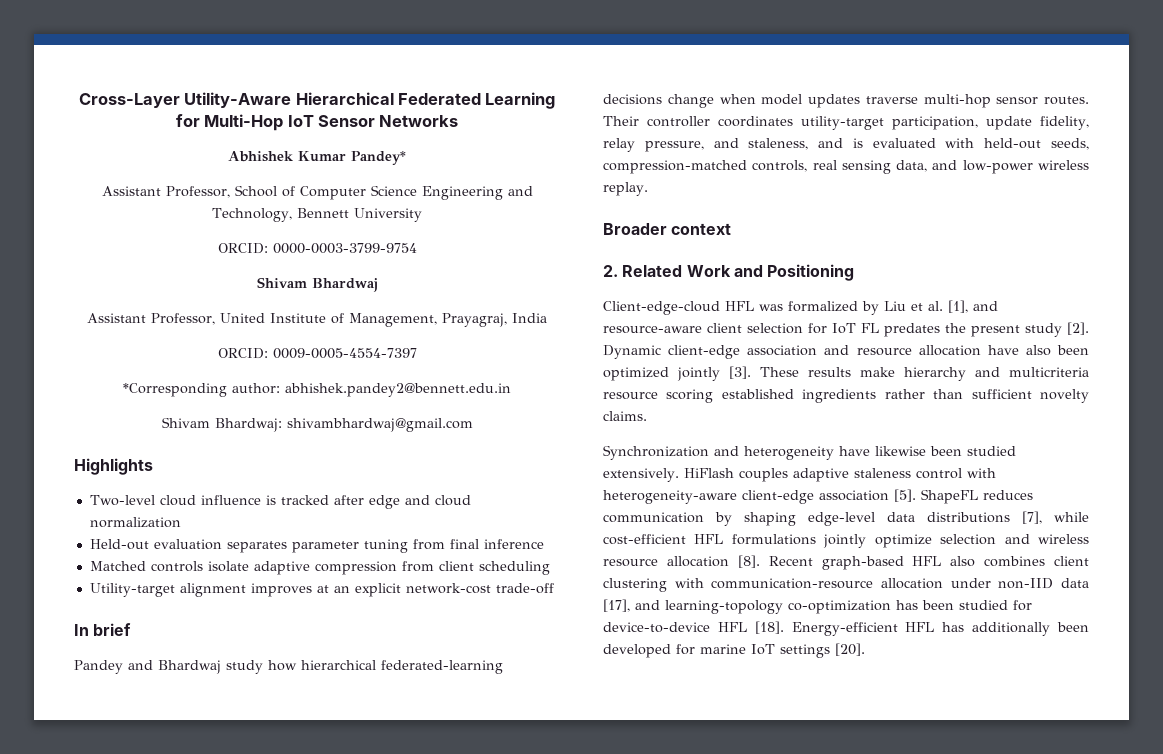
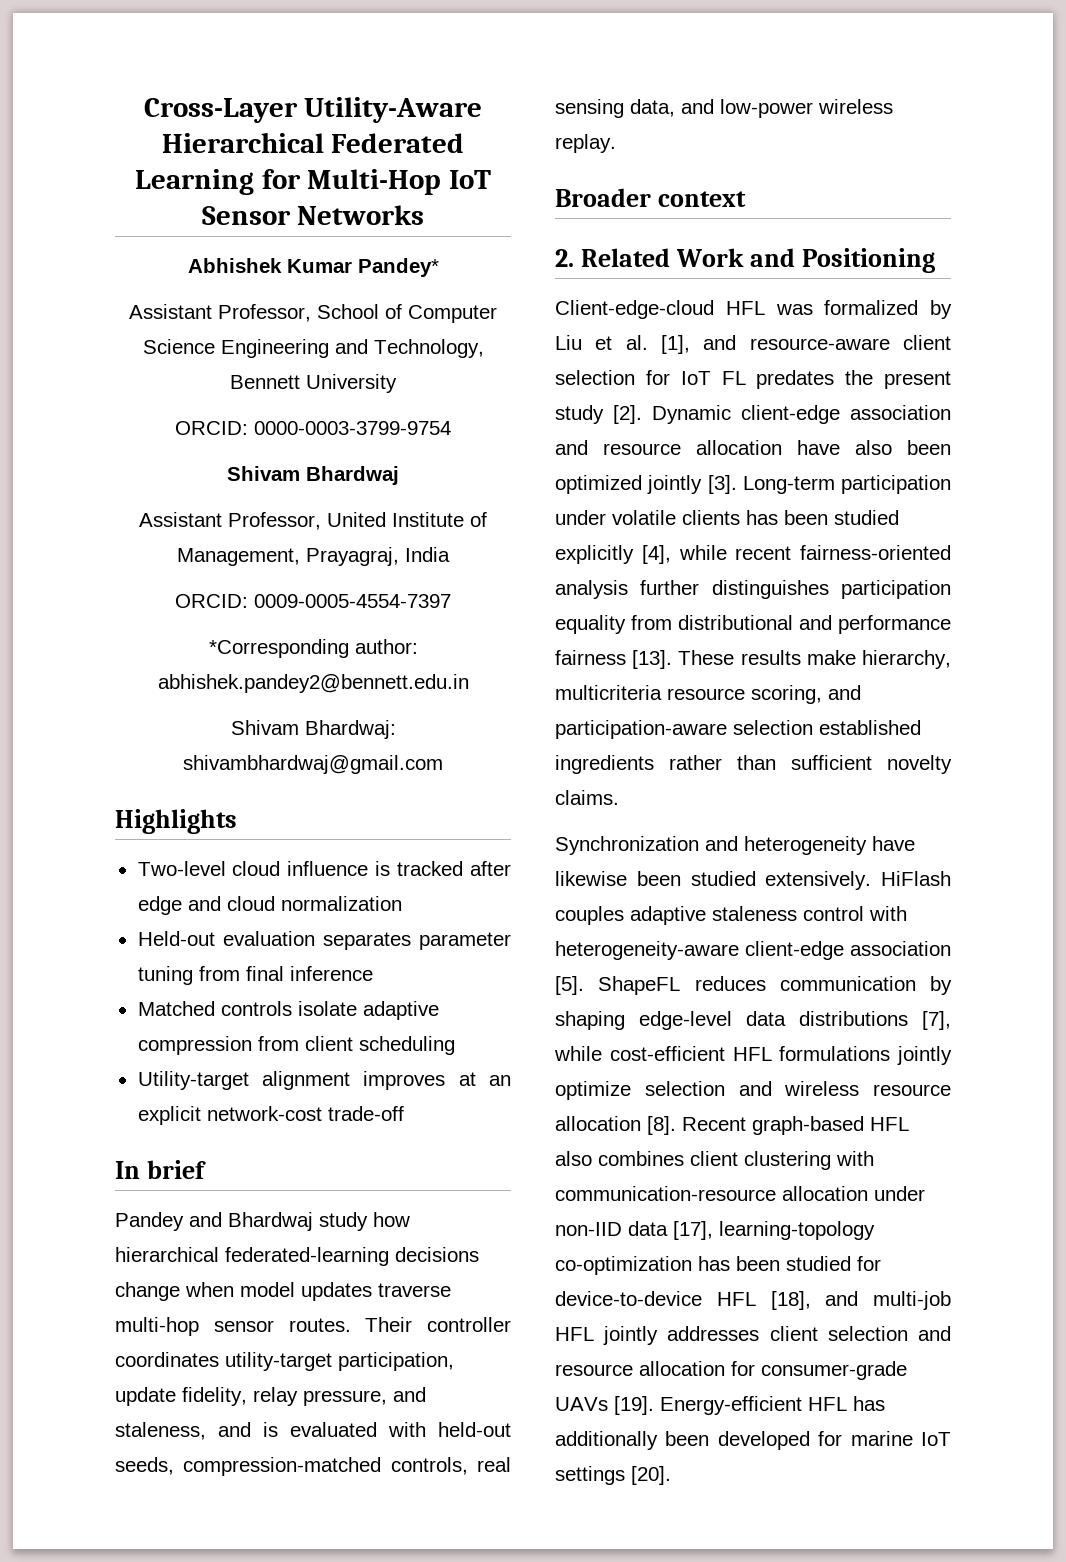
[760,367,1089,381] [603,389,714,403] These results make hierarchy and multicriteria resource scoring -> [742,475,951,494] [555,510,899,525] [555,545,951,564] [555,580,951,599] [555,615,951,634] [555,650,951,669] [555,685,861,704] [555,720,813,739] Long-term participation under volatile clients has been studied explicitly [4], while recent fairness-oriented analysis further distinguishes participation equality from distributional and performance fairness [13]. These results make hierarchy, multicriteria resource scoring, and participation-aware selection
[635,600,660,610] and -> (713, 1230) none
[754,621,784,634] [18]. -> [770,1291,951,1310] [555,1326,951,1345] [555,1361,907,1380] [555,1396,654,1415] [18], and multi-job HFL jointly addresses client selection and resource allocation for consumer-grade UAVs [19].

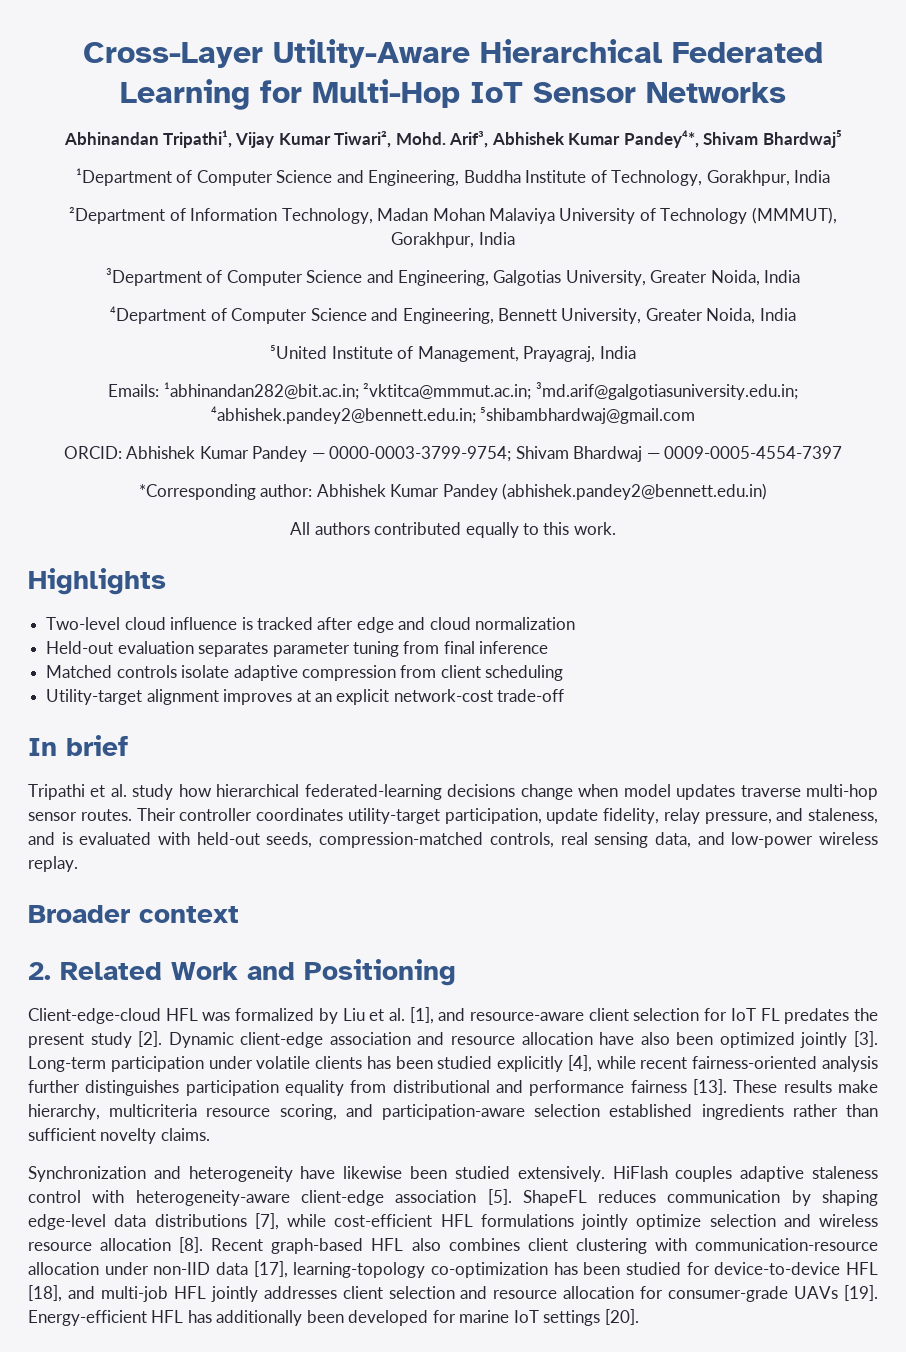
[187,258,439,277] [129,304,497,323] [142,339,484,358] [230,374,397,393] [175,421,451,435] [227,466,399,485] [139,512,386,530] Abhishek Kumar Pandey* // Assistant Professor, School of Computer Science Engineering and Technology, Bennett University // ORCID: 0000-0003-3799-9754 // Shivam Bhardwaj // Assistant Professor, United -> [63,130,842,148] [75,168,831,186] [69,207,837,224] [391,232,515,248] [105,268,801,286] [110,306,796,324] [270,345,328,359] Abhinandan Tripathi¹, Vijay Kumar Tiwari², Mohd. Arif³, Abhishek Kumar Pandey⁴*, Shivam Bhardwaj⁵ // ¹Department of Computer Science and Engineering, Buddha Institute of Technology, Gorakhpur, India // ²Department of Information Technology, Madan Mohan Malaviya University of Technology (MMMUT), Gorakhpur, India // ³Department of Computer Science and Engineering, Galgotias University, Greater Noida, India // ⁴Department of Computer Science and Engineering, Bennett University, Greater Noida, India // ⁵United
[175,594,451,608] [208,639,418,658] [157,674,469,693] [230,720,396,739] [183,755,443,774] ORCID: 0009-0005-4554-7397 // *Corresponding author: abhishek.pandey2@bennett.edu.in // Shivam Bhardwaj: shivambhardwaj@gmail.com -> [108,382,798,400] [210,406,696,424] [63,446,843,462] [138,483,768,500] [290,522,616,538] Emails: ¹abhinandan282@bit.ac.in; ²vktitca@mmmut.ac.in; ³md.arif@galgotiasuniversity.edu.in; ⁴abhishek.pandey2@bennett.edu.in; ⁵shibambhardwaj@gmail.com // ORCID: Abhishek Kumar Pandey — 0000-0003-3799-9754; Shivam Bhardwaj — 0009-0005-4554-7397 // *Corresponding author: Abhishek Kumar Pandey (abhishek.pandey2@bennett.edu.in) // All authors contributed equally to this work.
[115,1212,313,1231] Pandey and Bhardwaj -> [28,784,127,800] Tripathi et al.

